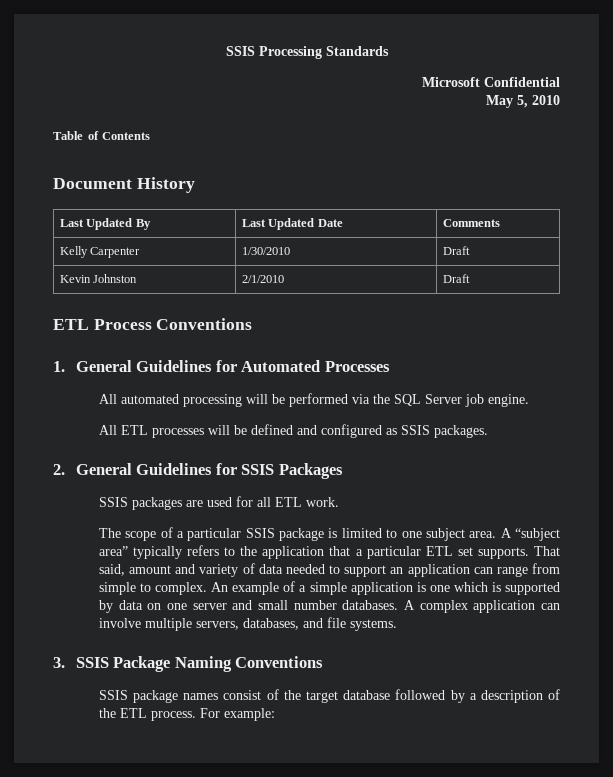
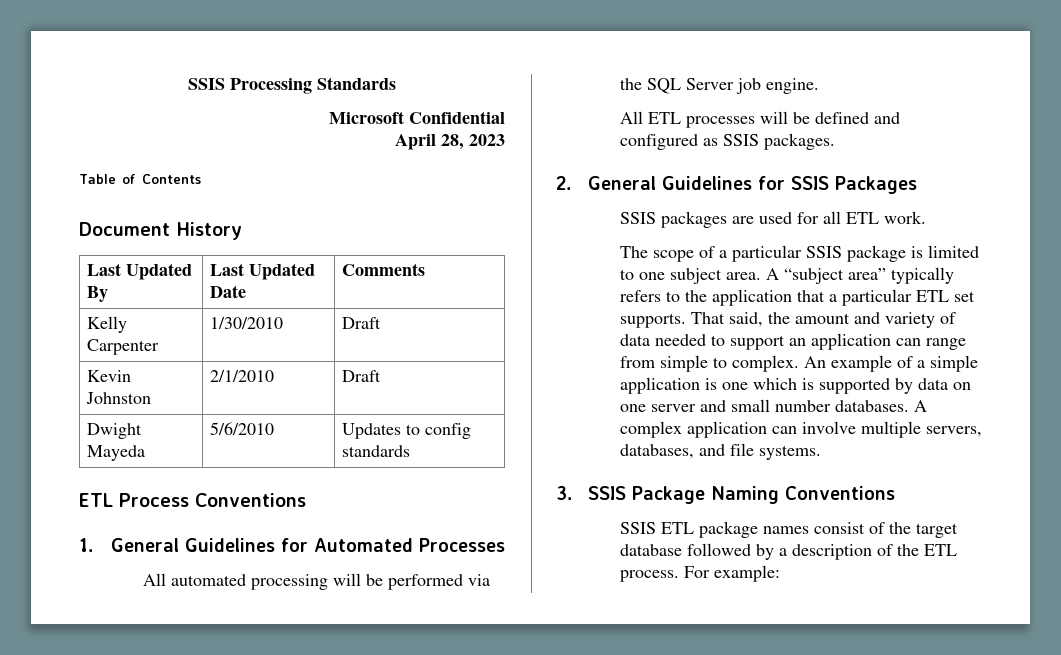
[486,95,560,108] May 5, 2010 -> [395,134,505,150] April 28, 2023
(470, 278) none -> [86,423,142,439] [86,445,145,461] [209,422,274,435] [341,423,471,439] [341,445,410,457] // Dwight Mayeda | 5/6/2010 | Updates to config standards
(125, 570) none -> [767,312,790,324] the
(128, 695) none -> [660,522,694,534] ETL

